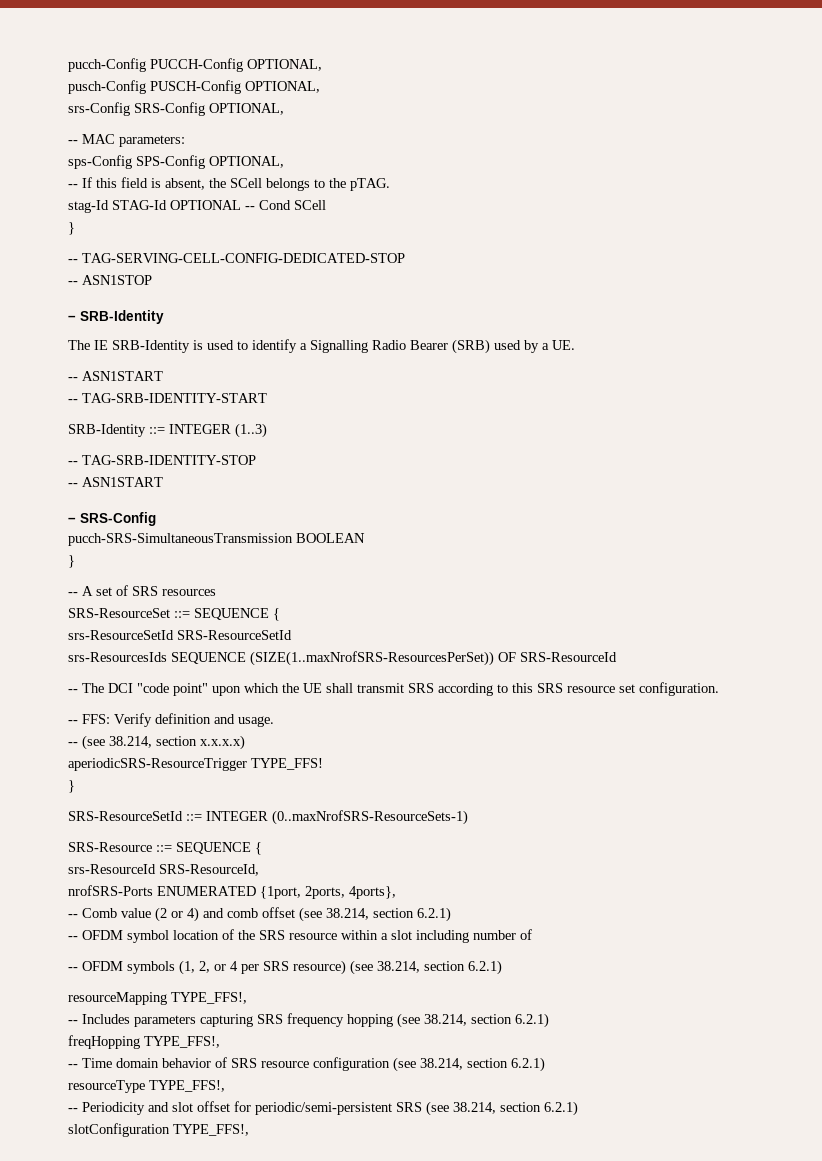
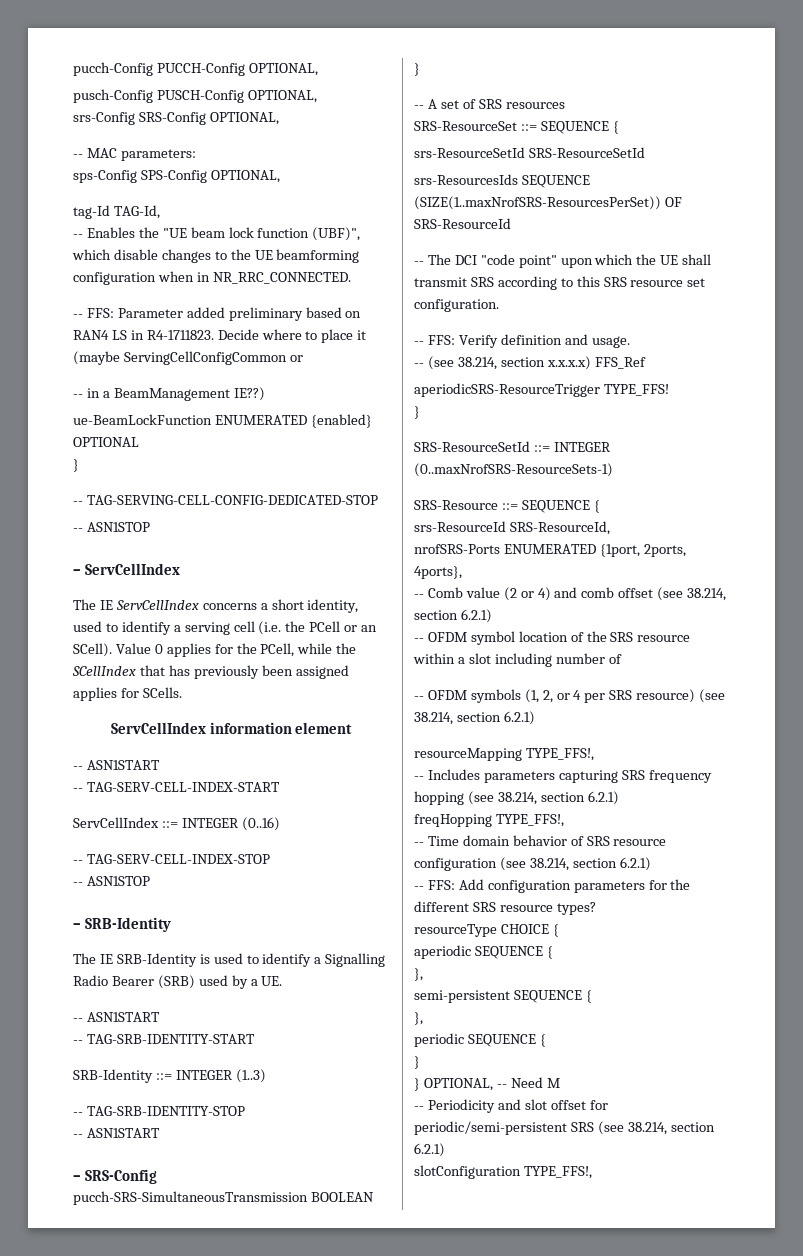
[68,177,390,191] [68,200,326,213] // -- If this field is absent, the SCell belongs to the pTAG. // stag-Id STAG-Id OPTIONAL -- Cond SCell -> [73,205,160,219] [73,227,361,241] [72,249,360,263] [73,271,351,285] [73,307,362,321] [73,329,367,343] [73,351,303,365] [73,387,265,401] [73,414,372,428] [73,437,139,447] // tag-Id TAG-Id, // -- Enables the "UE beam lock function (UBF)", which disable changes to the UE beamforming configuration when in NR_RRC_CONNECTED. // -- FFS: Parameter added preliminary based on RAN4 LS in R4-1711823. Decide where to place it (maybe ServingCellConfigCommon or // -- in a BeamManagement IE??) // ue-BeamLockFunction ENUMERATED {enabled} OPTIONAL
(152, 280) none -> [73,563,180,575] [73,599,359,613] [73,621,378,635] [73,643,357,657] [72,665,349,679] [73,687,182,701] [110,722,353,734] [73,760,160,770] [73,782,280,792] [73,817,280,831] [73,854,270,864] [73,876,150,886] // – ServCellIndex // The IE ServCellIndex concerns a short identity, used to identify a serving cell (i.e. the PCell or an SCell). Value 0 applies for the PCell, while the SCellIndex that has previously been assigned applies for SCells. // ServCellIndex information element // -- ASN1START // -- TAG-SERV-CELL-INDEX-START // ServCellIndex ::= INTEGER (0..16) // -- TAG-SERV-CELL-INDEX-STOP // -- ASN1STOP
(245, 742) none -> [594,357,646,369] FFS_Ref
[68,1080,225,1093] resourceType TYPE_FFS!, -> [414,879,691,893] [414,901,596,915] [414,924,559,937] [414,945,553,959] [414,968,423,981] [414,990,592,1003] [414,1012,423,1025] [414,1033,546,1047] [414,1056,420,1069] [414,1077,560,1091] -- FFS: Add configuration parameters for the different SRS resource types? // resourceType CHOICE { // aperiodic SEQUENCE { // }, // semi-persistent SEQUENCE { // }, // periodic SEQUENCE { // } // } OPTIONAL, -- Need M

